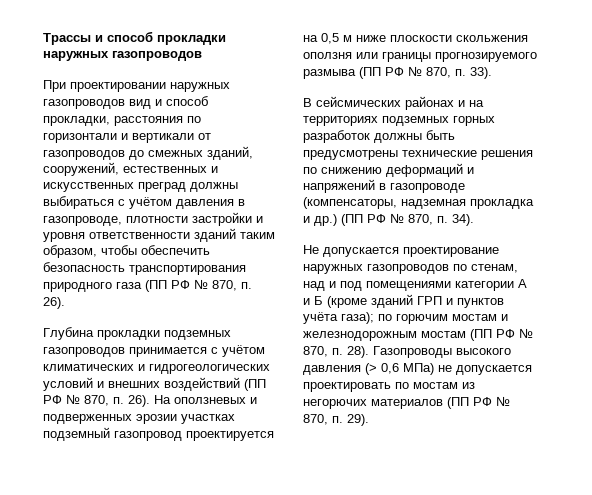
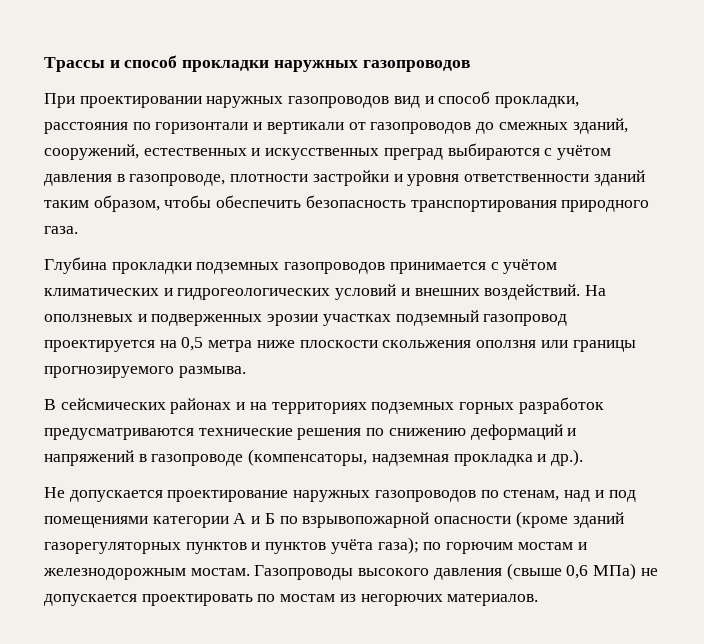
[190,182,238,192] [43,196,114,209] должны выбираться -> [447,143,540,160] выбираются
[116,279,252,292] [43,297,65,309] газа (ПП РФ № 870, п. 26). -> [44,226,78,234] газа.
[164,377,266,391] [43,394,150,407] воздействий (ПП РФ № 870, п. 26). -> [484,284,581,300] воздействий.
[343,35,352,42] м -> [208,340,253,352] метра
[303,66,492,79] размыва (ПП РФ № 870, п. 33). -> [178,366,246,378] размыва.
[374,130,455,143] [303,150,398,160] должны быть предусмотрены -> [44,428,194,440] предусматриваются
[314,213,474,226] др.) (ПП РФ № 870, п. 34). -> [551,449,584,466] др.).
[327,294,442,308] (кроме зданий ГРП -> [279,511,624,528] [44,542,247,554] по взрывопожарной опасности (кроме зданий газорегуляторных пунктов
[421,328,533,341] [303,346,369,358] мостам (ПП РФ № 870, п. 28). -> [190,568,250,576] мостам.
[365,363,377,375] (> -> [506,563,562,580] (свыше
[371,396,510,409] [303,414,369,426] материалов (ПП РФ № 870, п. 29). -> [447,594,539,606] материалов.

